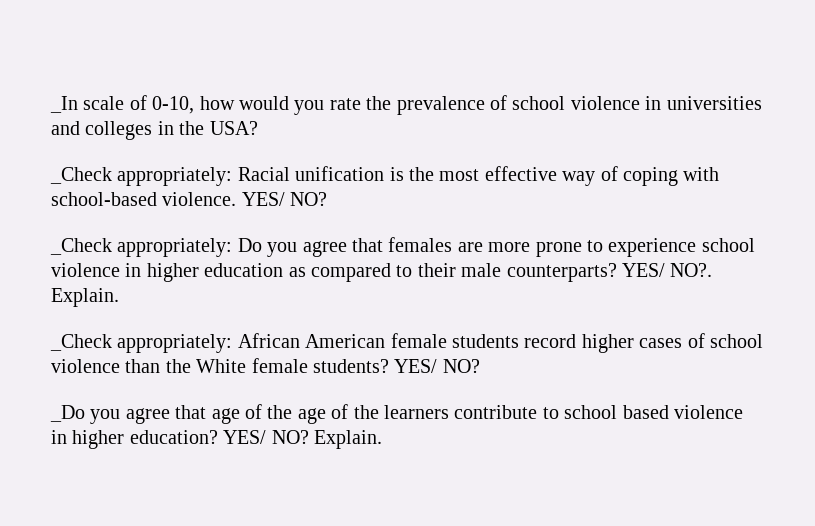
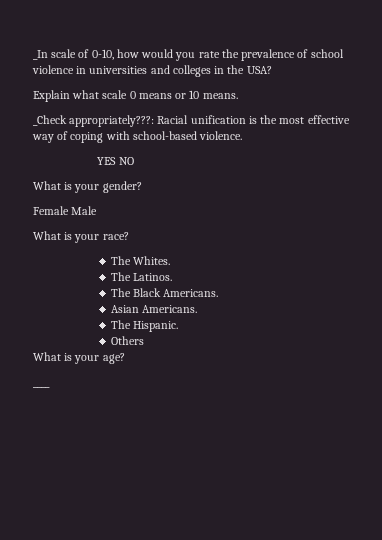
[50,167,233,186] // _Check appropriately: -> [33,90,238,102] [33,115,155,127] // Explain what scale 0 means or 10 means. // _Check appropriately???:
[241,192,328,206] [50,237,755,257] [51,263,713,282] [51,288,119,307] [50,333,763,353] [51,358,480,373] [50,404,743,424] [51,430,382,449] YES/ NO? // _Check appropriately: Do you agree that females are more prone to experience school violence in higher education as compared to their male counterparts? YES/ NO?. Explain. // _Check appropriately: African American female students record higher cases of school violence than the White female students? YES/ NO? // _Do you agree that age of the age of the learners contribute to school based violence in higher education? YES/ NO? Explain. -> [97,157,134,165] [33,181,142,193] [33,206,98,215] [33,231,129,243] [110,256,170,265] [110,272,172,281] [110,288,219,297] [110,305,197,313] [110,320,178,332] [110,336,144,345] [33,352,125,364] [33,386,50,388] // YES NO // What is your gender? // Female Male // What is your race? // The Whites. // The Latinos. // The Black Americans. // Asian Americans. // The Hispanic. // Others // What is your age? // ____

